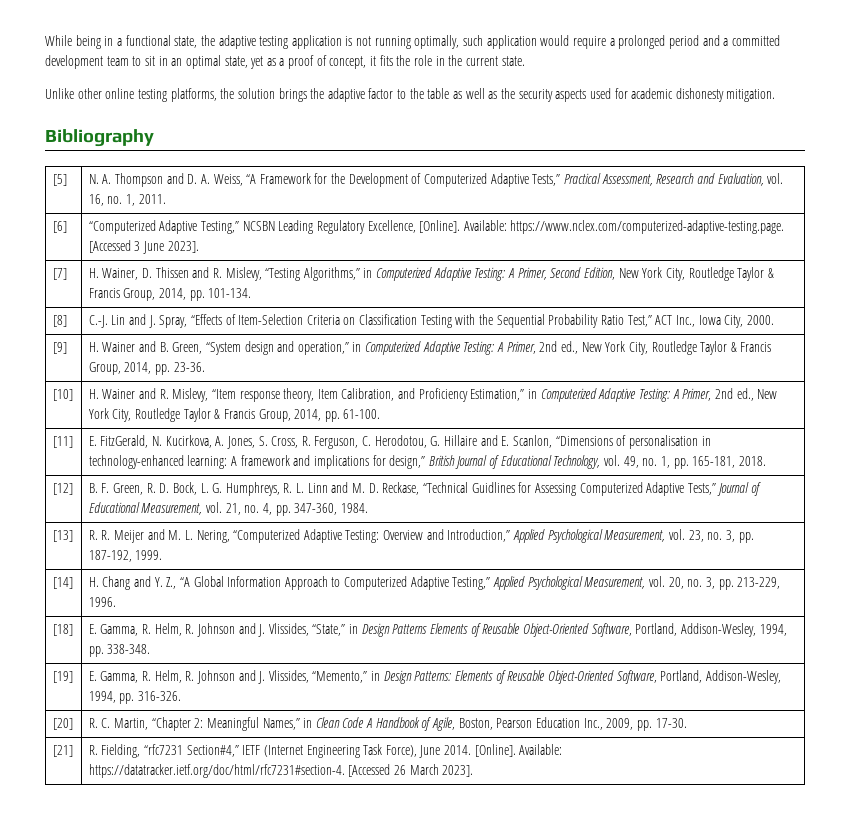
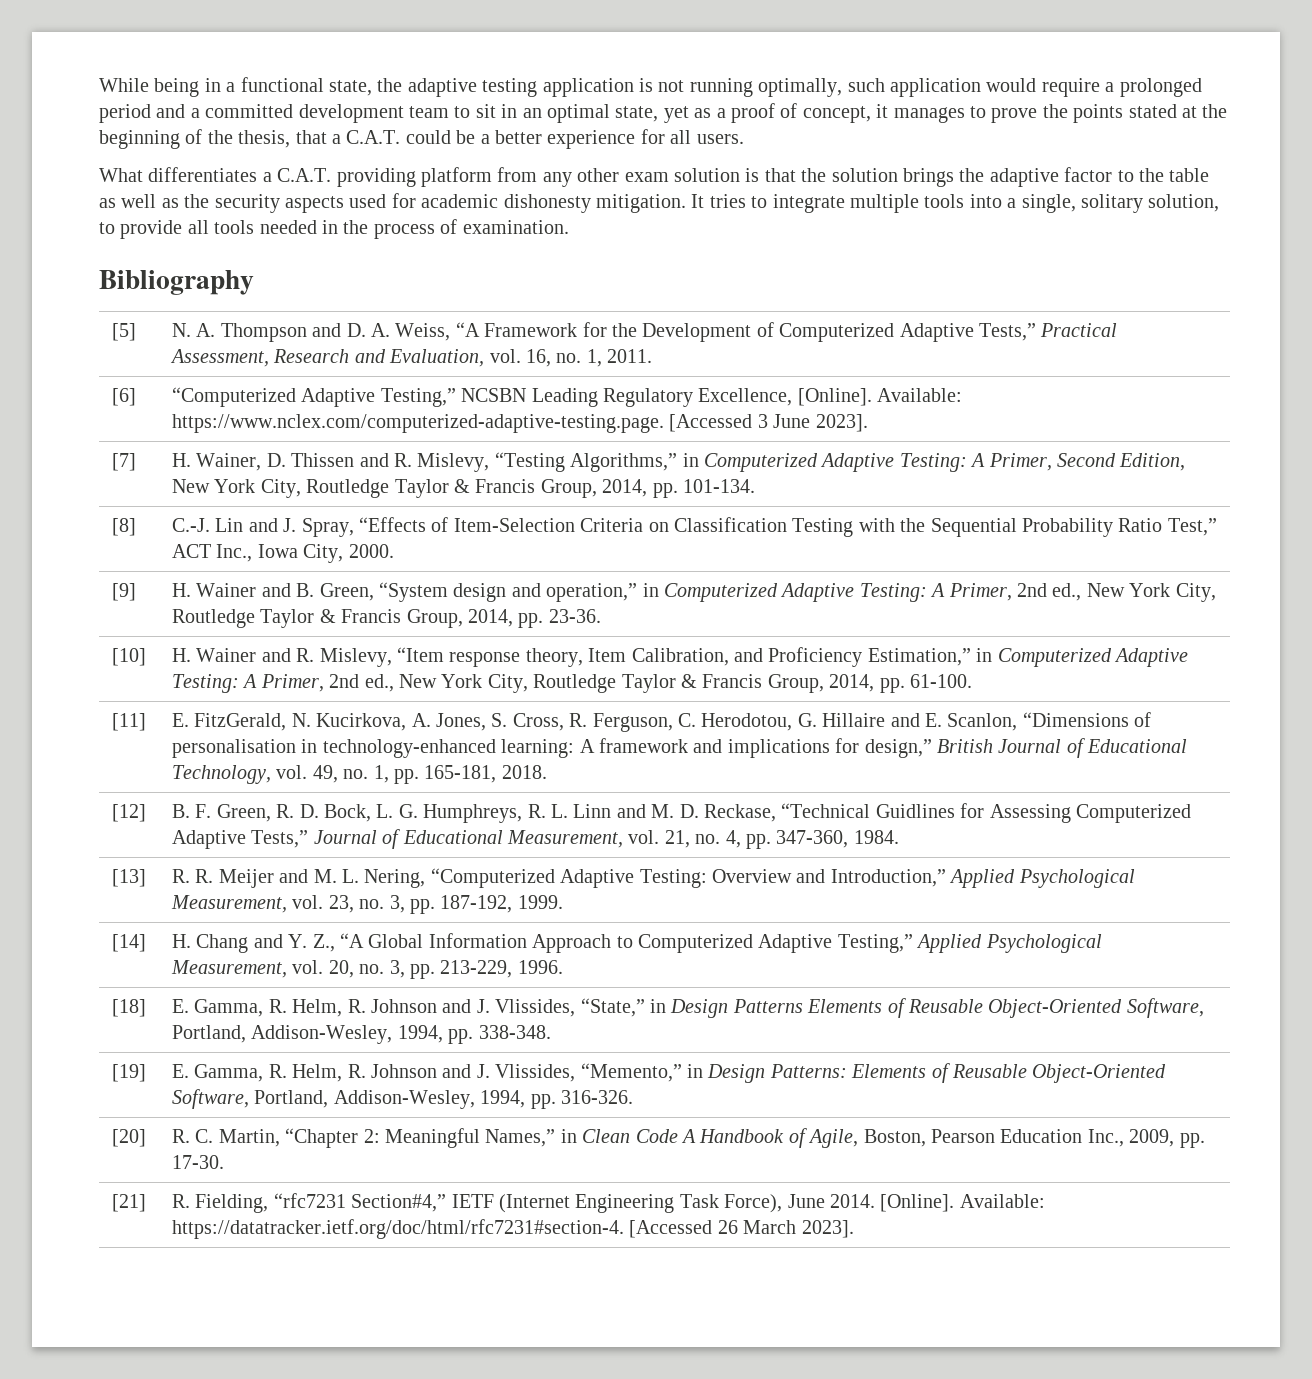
[379,55,525,66] [45,88,217,102] fits the role in the current state. // Unlike other online testing platforms, -> [893,104,1228,123] [99,129,744,149] [99,167,796,187] manages to prove the points stated at the beginning of the thesis, that a C.A.T. could be a better experience for all users. // What differentiates a C.A.T. providing platform from any other exam solution is that
(776, 95) none -> [691,194,1220,213] [99,219,569,239] It tries to integrate multiple tools into a single, solitary solution, to provide all tools needed in the process of examination.

